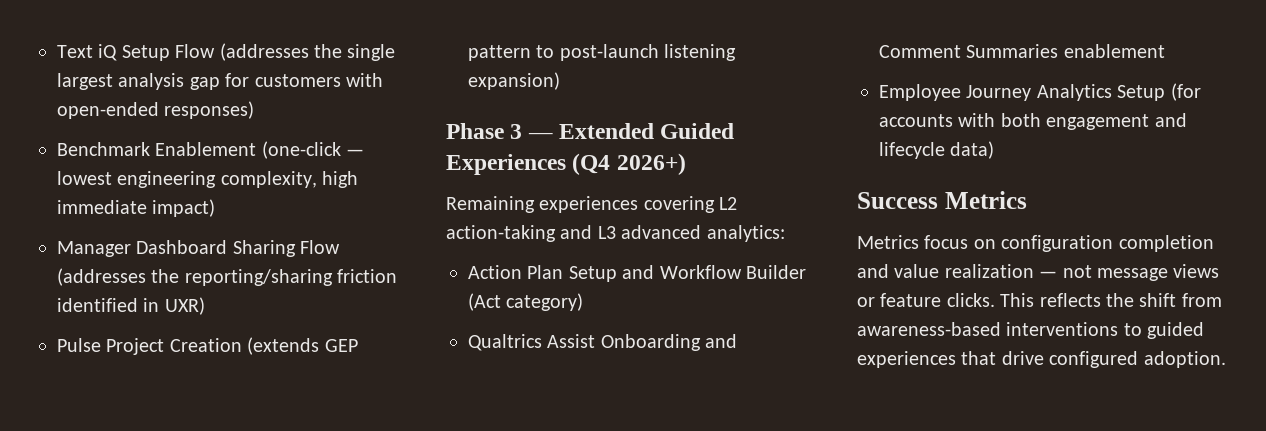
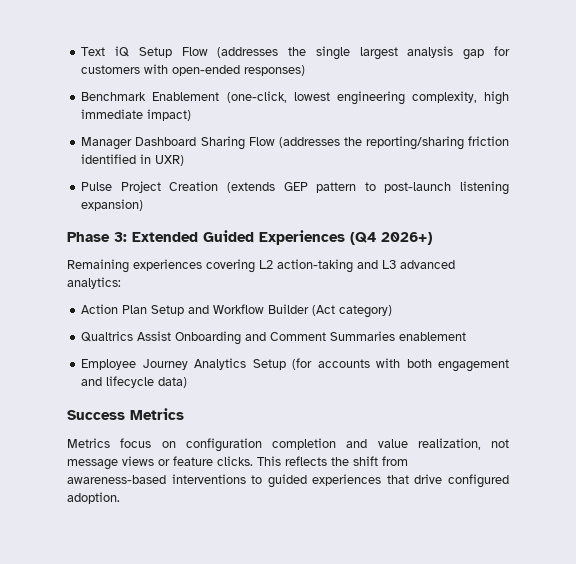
[261,141,365,159] (one-click — -> [226,91,287,103] (one-click,
[510,124,553,139] 3 — -> [114,232,127,242] 3:
[944,264,1058,278] realization — -> [417,438,481,450] realization,

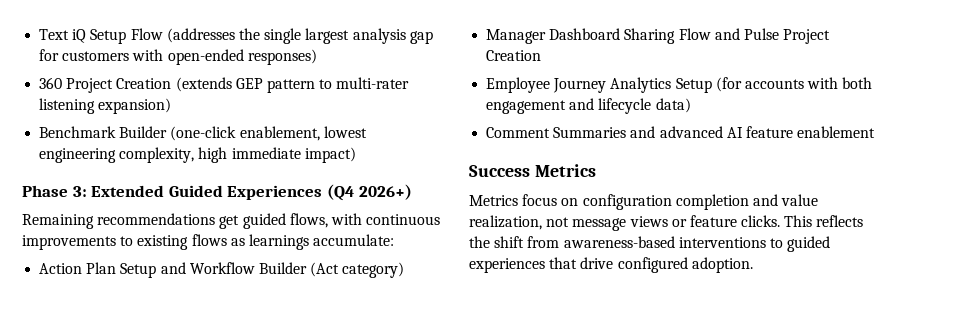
[81,91,287,103] Benchmark Enablement (one-click, -> [39,77,410,93] [39,98,172,114] [39,126,320,141] 360 Project Creation (extends GEP pattern to multi-rater listening expansion) // Benchmark Builder (one-click enablement,
[81,136,509,150] [81,154,185,166] [81,181,509,195] [81,199,144,211] // Manager Dashboard Sharing Flow (addresses the reporting/sharing friction identified in UXR) // Pulse Project Creation (extends GEP pattern to post-launch listening expansion) -> (356, 155) none
[133,259,455,273] [67,277,121,289] experiences covering L2 action-taking and L3 advanced analytics: -> [97,213,441,229] [22,234,395,250] recommendations get guided flows, with continuous improvements to existing flows as learnings accumulate:
[81,331,467,345] Qualtrics Assist Onboarding and Comment Summaries enablement -> [486,28,831,44] [486,50,542,61] Manager Dashboard Sharing Flow and Pulse Project Creation
(188, 382) none -> [486,126,876,138] // Comment Summaries and advanced AI feature enablement

